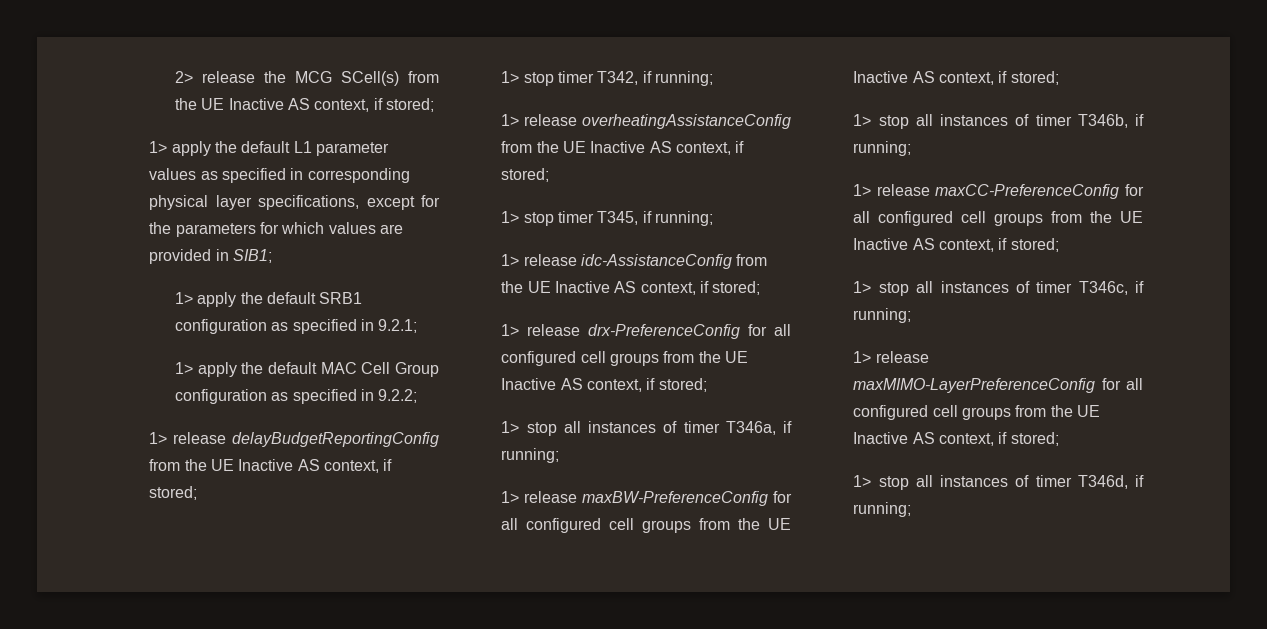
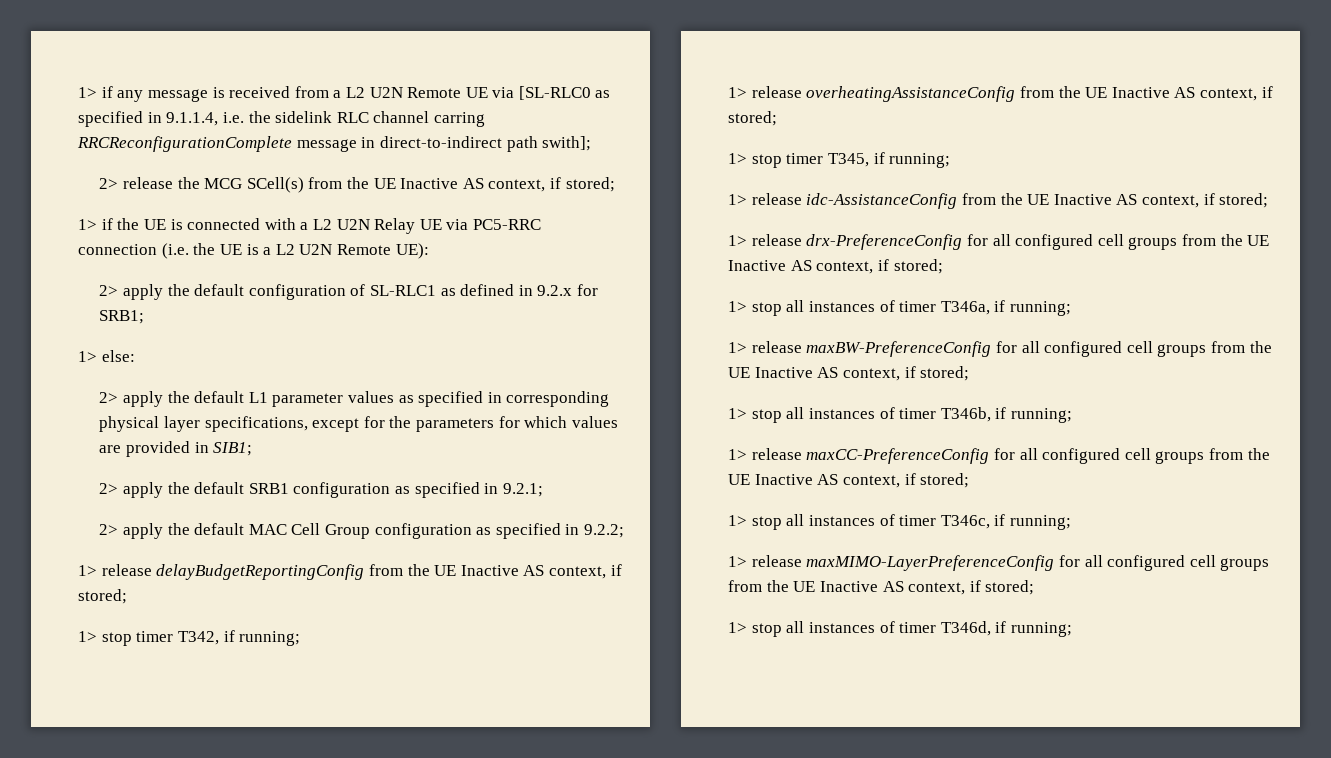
(174, 77) none -> [78,86,611,102] [78,111,485,127] [77,136,592,152] 1> if any message is received from a L2 U2N Remote UE via [SL-RLC0 as specified in 9.1.1.4, i.e. the sidelink RLC channel carring RRCReconfigurationComplete message in direct-to-indirect path swith]; //
(168, 147) none -> [101,218,541,234] [78,243,429,259] [99,284,598,300] [99,310,145,324] [78,350,135,362] [99,392,119,403] if the UE is connected with a L2 U2N Relay UE via PC5-RRC connection (i.e. the UE is a L2 U2N Remote UE): // 2> apply the default configuration of SL-RLC1 as defined in 9.2.x for SRB1; // 1> else: // 2>
[174,292,193,304] 1> -> [99,483,119,494] 2>
[174,362,193,374] 1> -> [99,524,119,535] 2>

